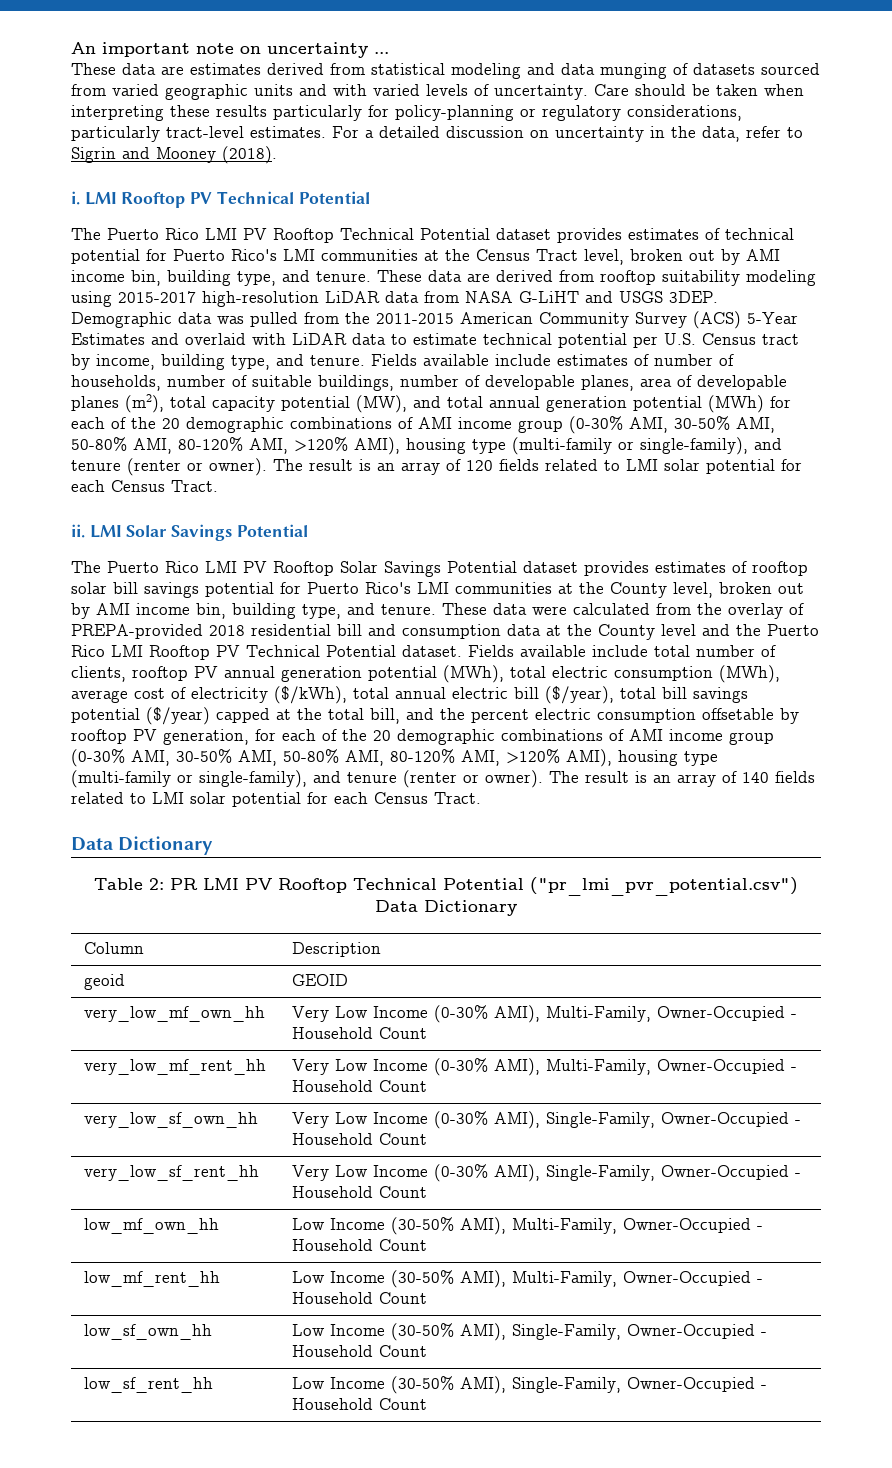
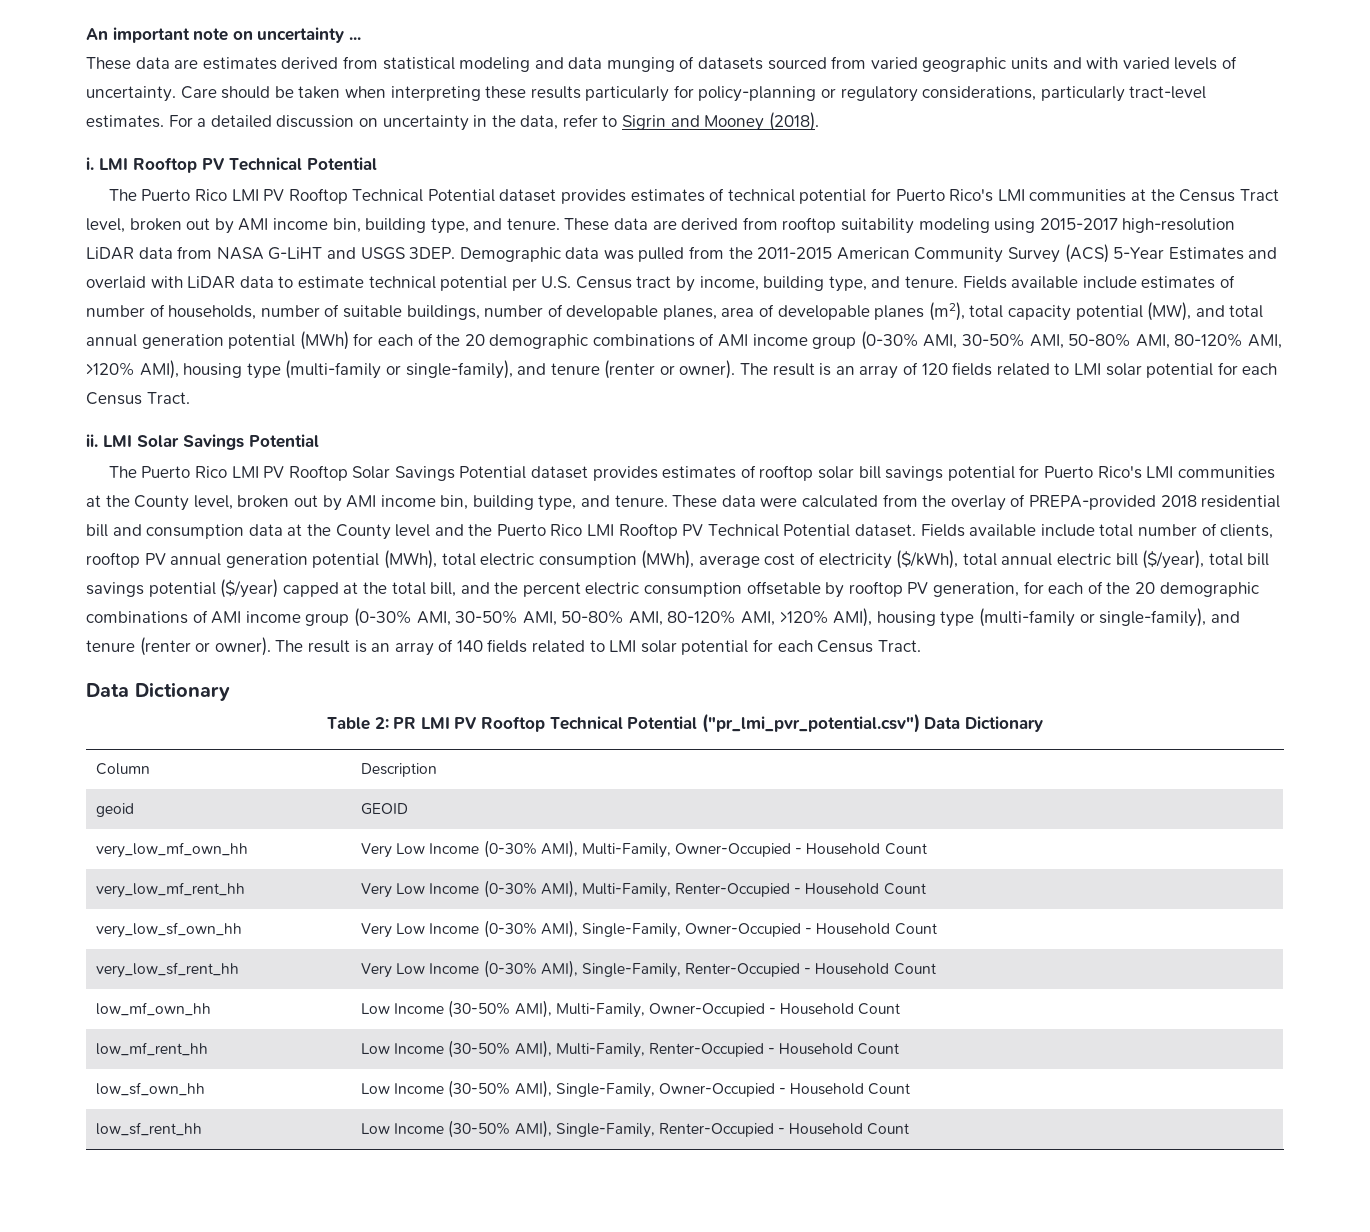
[656,1059,785,1074] Owner-Occupied -> [675,883,791,897] Renter-Occupied
[660,1165,789,1180] Owner-Occupied -> [685,963,801,977] Renter-Occupied
[622,1271,751,1286] Owner-Occupied -> [648,1043,764,1057] Renter-Occupied
[626,1377,755,1392] Owner-Occupied -> [658,1123,774,1137] Renter-Occupied

